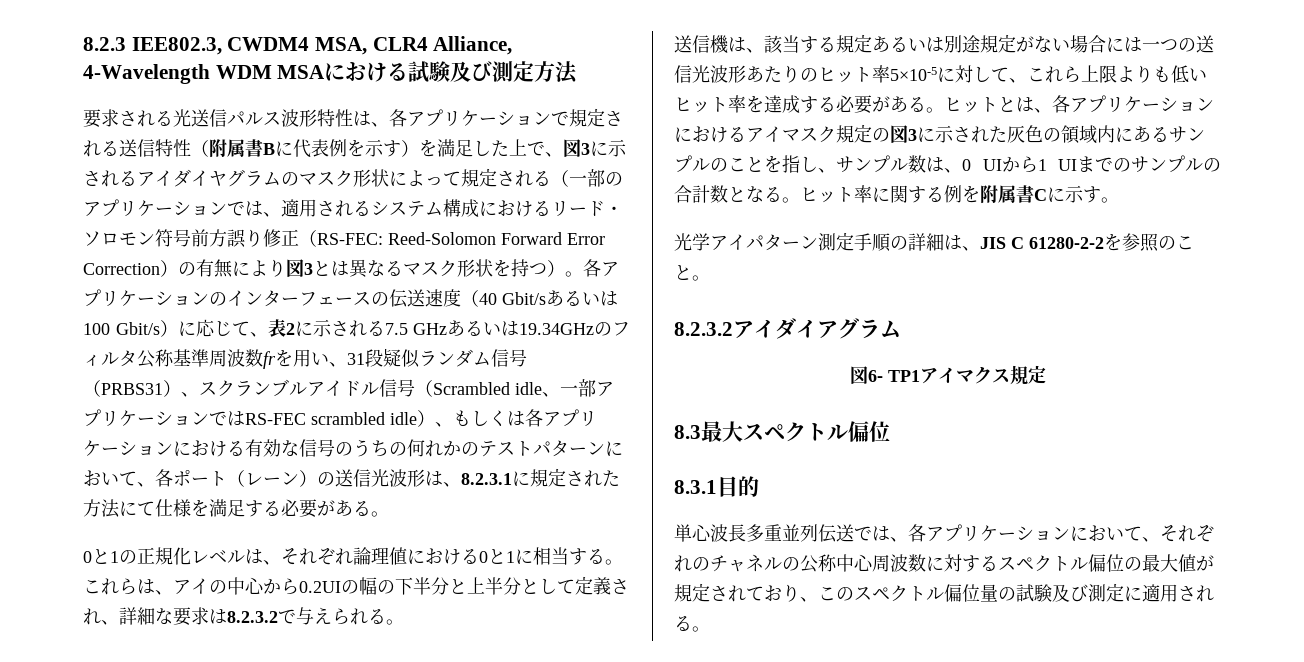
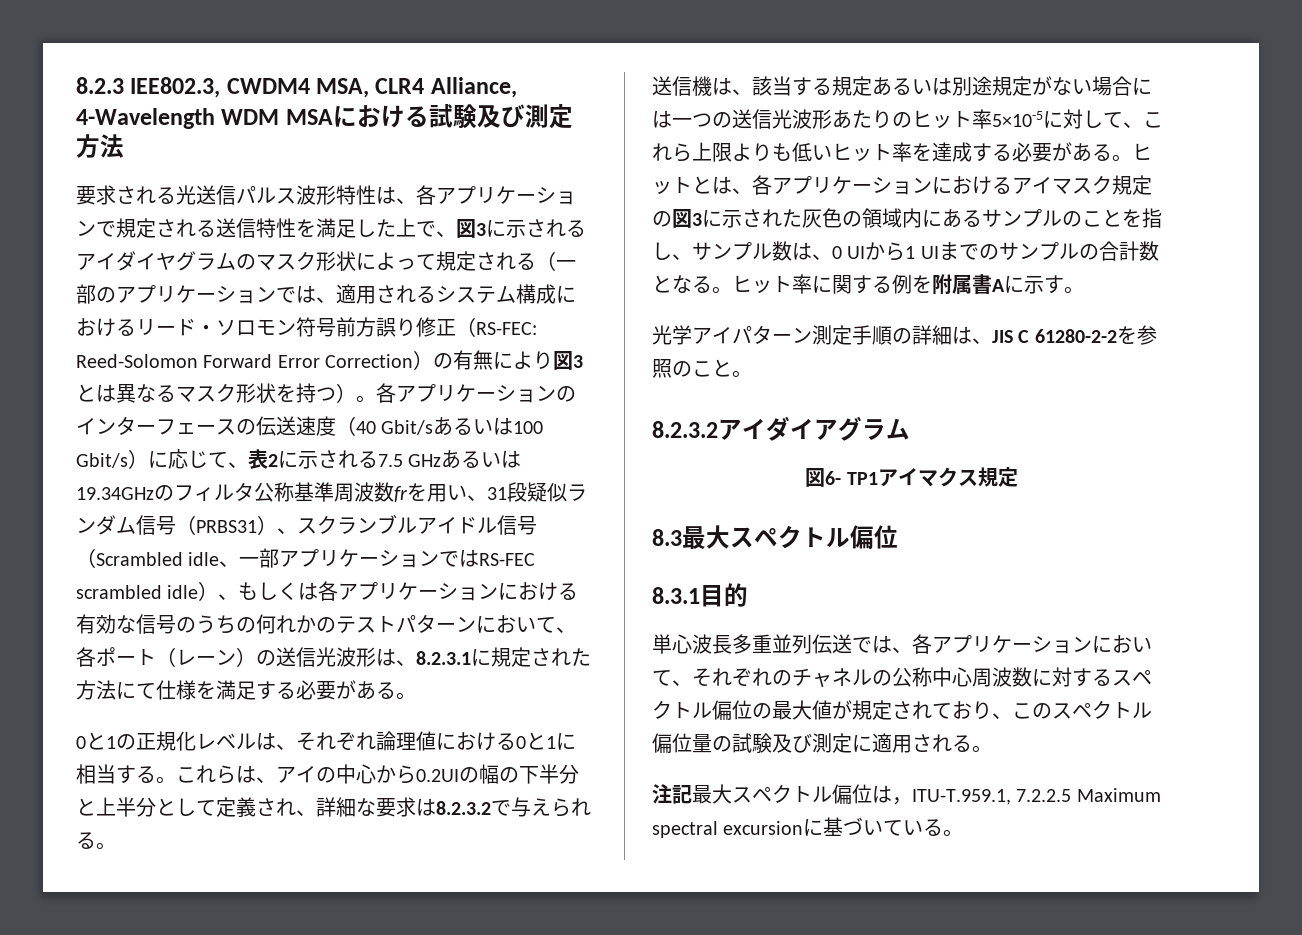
[191,139,419,158] （附属書Bに代表例を示す） -> (296, 228) none
[1034,189,1047,201] C -> [992,279,1005,292] A
(710, 629) none -> [652,784,1161,805] [652,817,964,838] // 注記最大スペクトル偏位は，ITU-T.959.1, 7.2.2.5 Maximum spectral excursionに基づいている。

